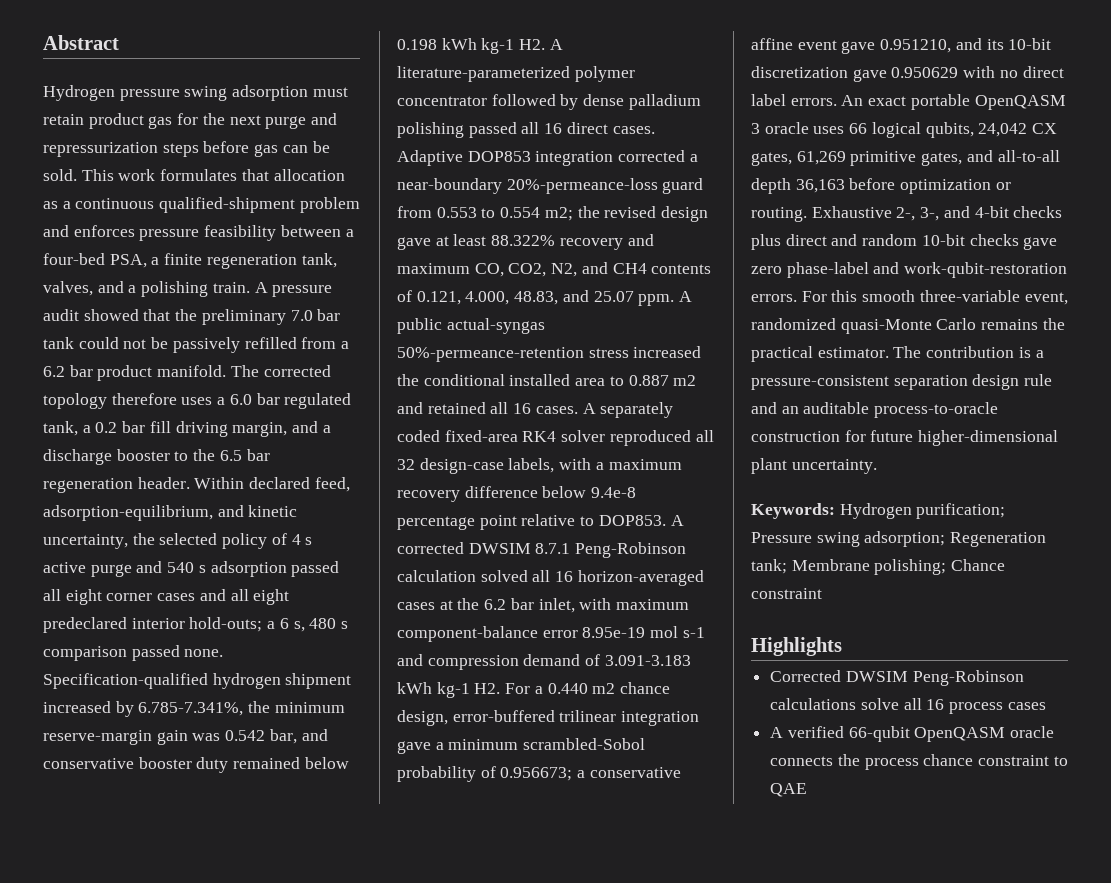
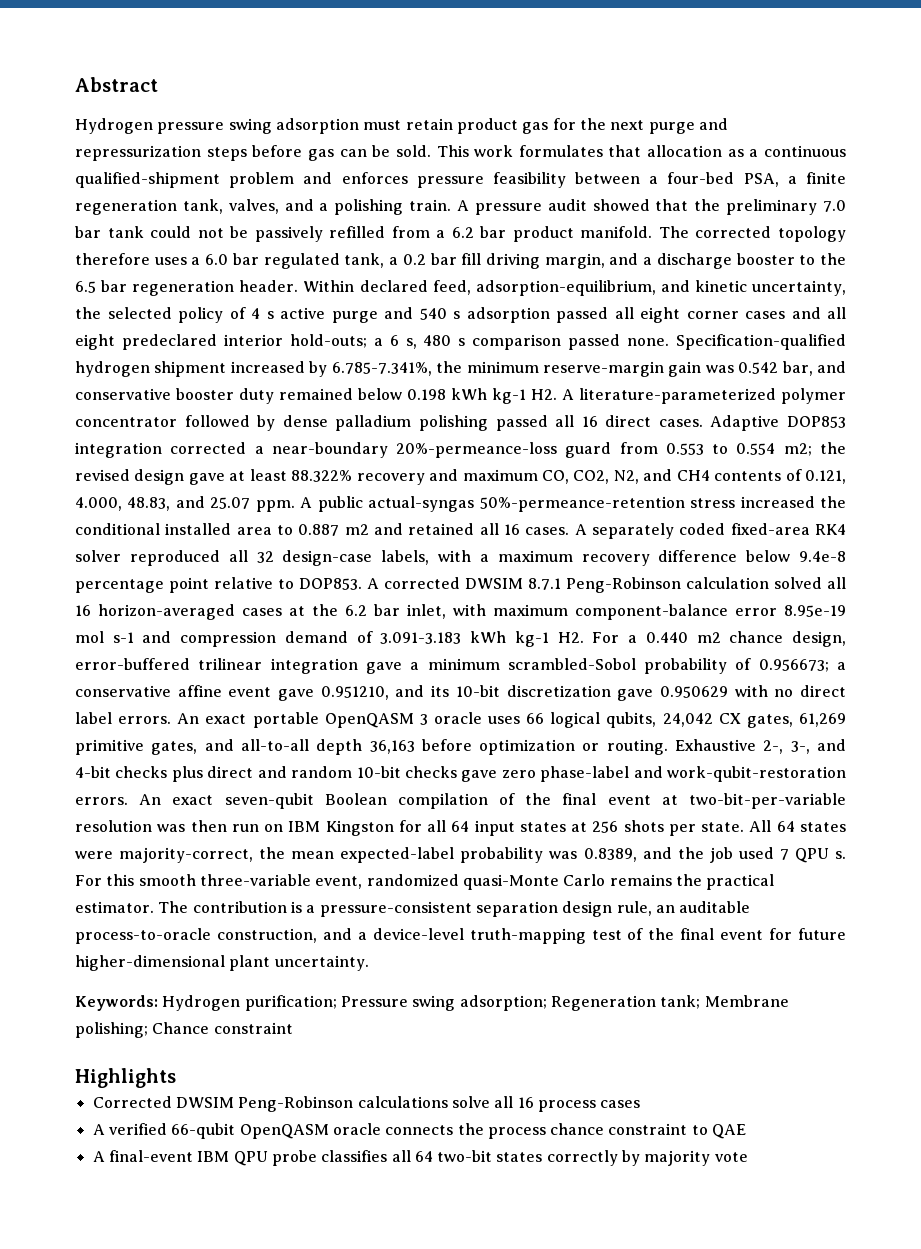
(797, 298) none -> [139,793,846,809] [75,820,847,836] [75,847,846,863] An exact seven-qubit Boolean compilation of the final event at two-bit-per-variable resolution was then run on IBM Kingston for all 64 input states at 256 shots per state. All 64 states were majority-correct, the mean expected-label probability was 0.8389, and the job used 7 QPU s.
[1024,374,1053,386] [751,402,777,414] rule and -> [616,901,652,916] rule,
[751,431,840,442] construction -> [216,928,764,944] construction, and a device-level truth-mapping test of the final event
(808, 790) none -> [92,1150,748,1166] // A final-event IBM QPU probe classifies all 64 two-bit states correctly by majority vote

